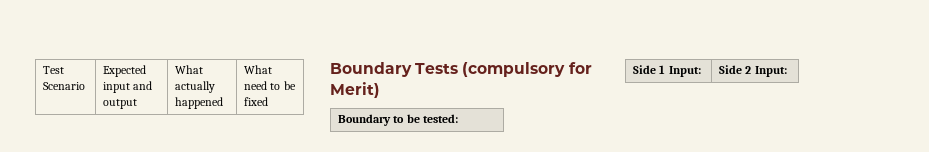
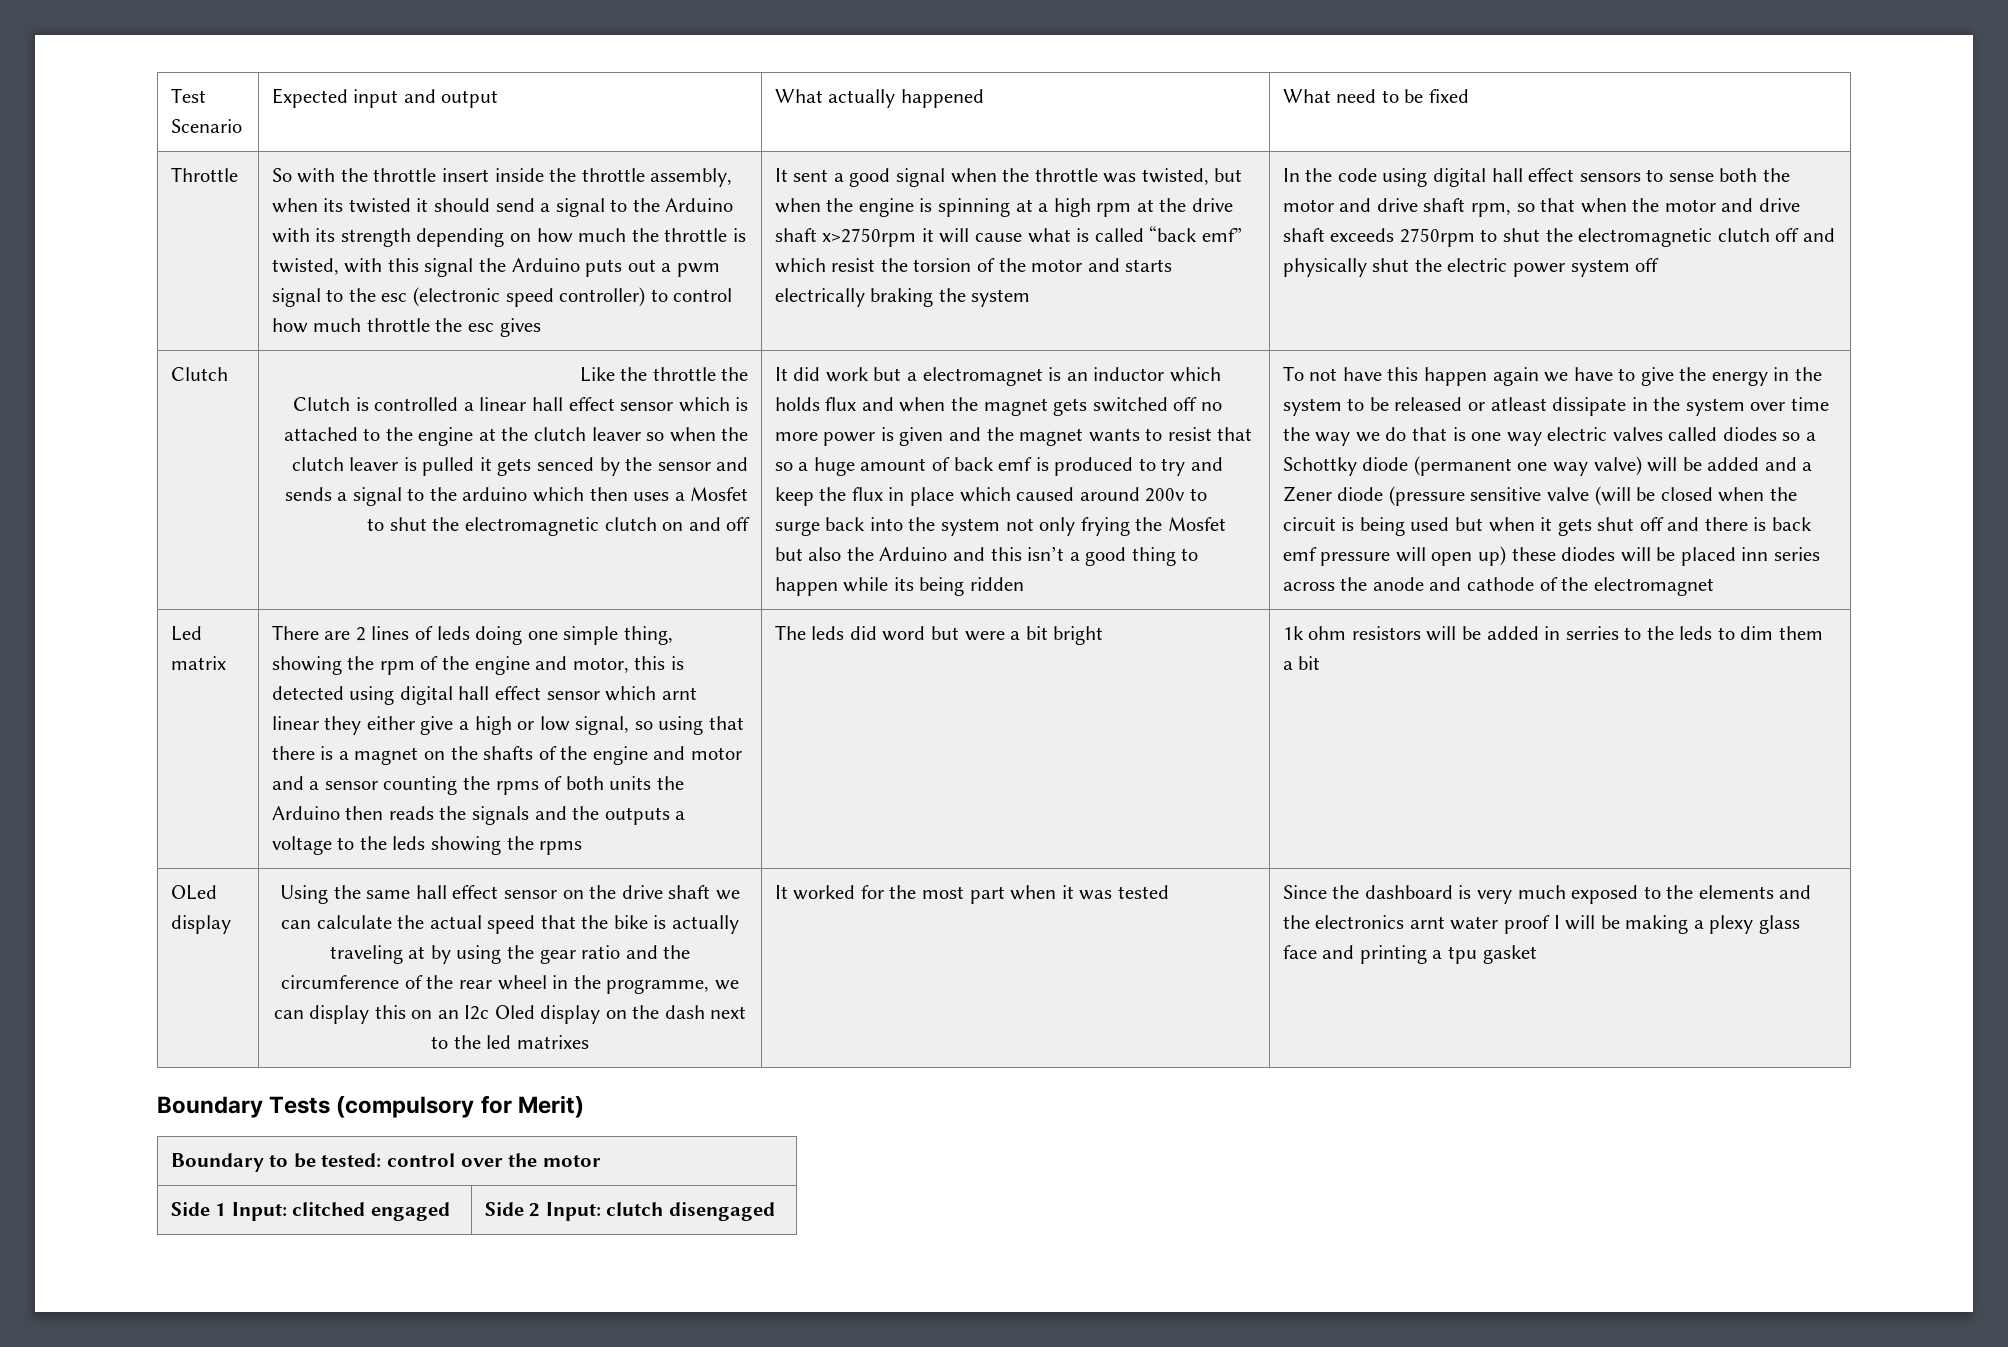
(269, 101) none -> [170,167,238,182] [271,168,733,187] [271,198,734,217] [271,228,746,247] [271,258,720,277] [271,287,733,307] [271,318,541,337] [774,168,1243,187] [774,198,1233,217] [774,226,1242,247] [774,258,1173,273] [774,288,1031,307] [1282,168,1790,187] [1282,198,1800,217] [1282,228,1835,247] [1282,258,1660,277] [170,367,228,381] [579,367,749,382] [293,397,749,412] [283,427,749,446] [291,457,749,476] [284,487,749,506] [367,517,751,536] [774,367,1221,386] [774,397,1222,416] [774,427,1253,446] [774,457,1223,476] [774,487,1207,506] [774,517,1226,536] [774,546,1199,566] [774,577,1025,596] [1282,366,1822,386] [1282,397,1829,416] [1282,427,1816,446] [1282,456,1813,476] [1282,486,1797,506] [1282,517,1812,536] [1282,546,1820,566] [1282,577,1714,596] [170,626,202,641] [170,656,226,670] [271,625,673,645] [271,656,684,675] [271,686,697,705] [271,716,744,735] [271,746,742,765] [271,776,684,795] [271,806,686,825] [271,836,583,855] [774,625,1104,645] [1282,626,1823,641] [1282,656,1321,670] [170,885,217,900] [170,915,231,934] [280,885,740,904] [281,915,739,934] [329,945,691,964] [281,975,739,994] [273,1005,747,1024] [431,1035,589,1049] [774,885,1169,904] [1282,885,1812,904] [1282,915,1800,934] [1282,945,1537,964] // Throttle | So with the throttle insert inside the throttle assembly, when its twisted it should send a signal to the Arduino with its strength depending on how much the throttle is twisted, with this signal the Arduino puts out a pwm signal to the esc (electronic speed controller) to control how much throttle the esc gives | It sent a good signal when the throttle was twisted, but when the engine is spinning at a high rpm at the drive shaft x>2750rpm it will cause what is called “back emf” which resist the torsion of the motor and starts electrically braking the system | In the code using digital hall effect sensors to sense both the motor and drive shaft rpm, so that when the motor and drive shaft exceeds 2750rpm to shut the electromagnetic clutch off and physically shut the electric power system off // Clutch | Like the throttle the // Clutch is controlled a linear hall effect sensor which is attached to the engine at the clutch leaver so when the clutch leaver is pulled it gets senced by the sensor and sends a signal to the arduino which then uses a Mosfet to shut the electromagnetic clutch on and off | It did work but a electromagnet is an inductor which holds flux and when the magnet gets switched off no more power is given and the magnet wants to resist that so a huge amount of back emf is produced to try and keep the flux in place which caused around 200v to surge back into the system not only frying the Mosfet but also the Arduino and this isn’t a good thing to happen while its being ridden | To not have this happen again we have to give the energy in the system to be released or atleast dissipate in the system over time the way we do that is one way electric valves called diodes so a Schottky diode (permanent one way valve) will be added and a Zener diode (pressure sensitive valve (will be closed when the circuit is being used but when it gets shut off and there is back emf pressure will open up) these diodes will be placed inn series across the anode and cathode of the electromagnet // Led matrix | There are 2 lines of leds doing one simple thing, showing the rpm of the engine and motor, this is detected using digital hall effect sensor which arnt linear they either give a high or low signal, so using that there is a magnet on the shafts of the engine and motor and a sensor counting the rpms of both units the Arduino then reads the signals and the outputs a voltage to the leds showing the rpms | The leds did word but were a bit bright | 1k ohm resistors will be added in serries to the leds to dim them a bit // OLed display | Using the same hall effect sensor on the drive shaft we can calculate the actual speed that the bike is actually traveling at by using the gear ratio and the circumference of the rear wheel in the programme, we can display this on an I2c Oled display on the dash next to the led matrixes | It worked for the most part when it was tested | Since the dashboard is very much exposed to the elements and the electronics arnt water proof I will be making a plexy glass face and printing a tpu gasket
(458, 118) none -> [387,1153,601,1167] control over the motor
(701, 71) none -> [292,1202,451,1221] clitched engaged
(787, 71) none -> [606,1202,776,1221] clutch disengaged

